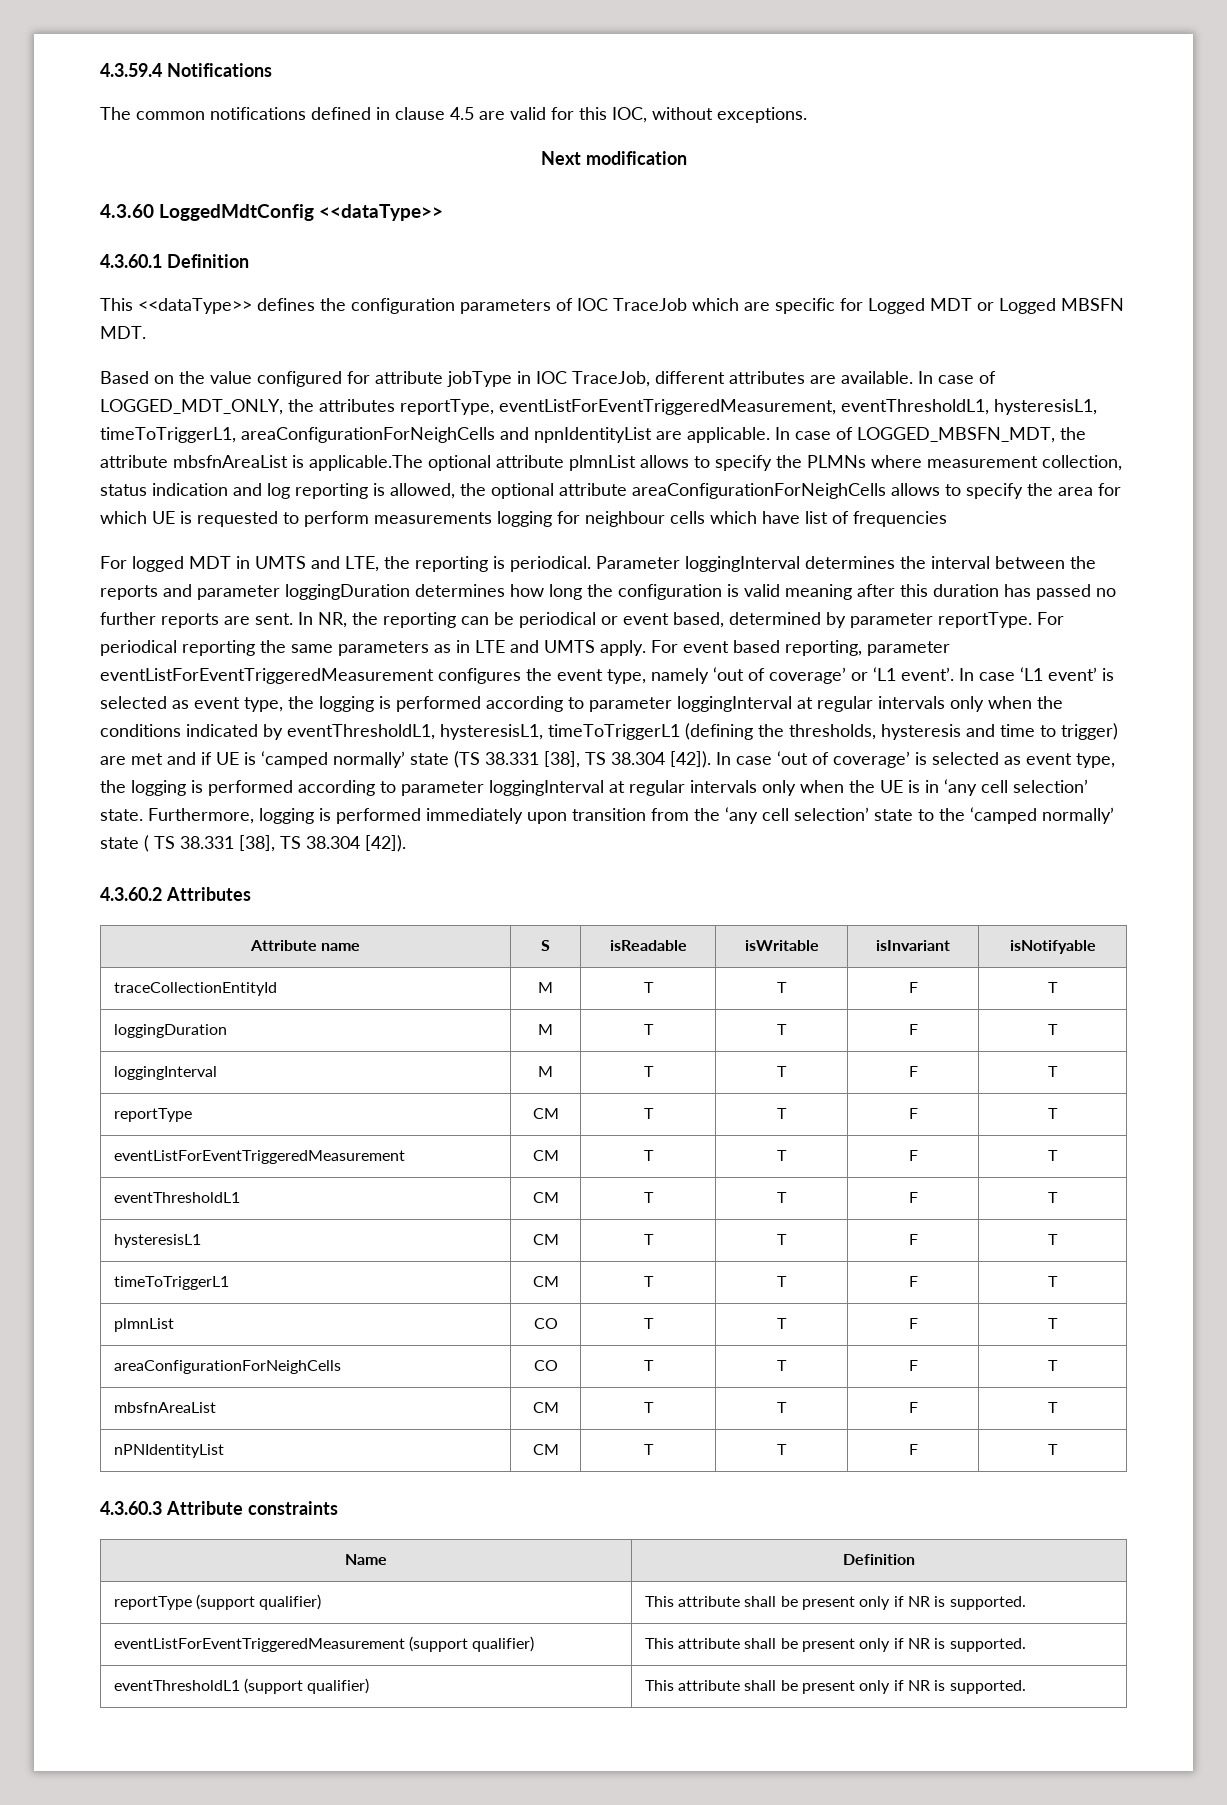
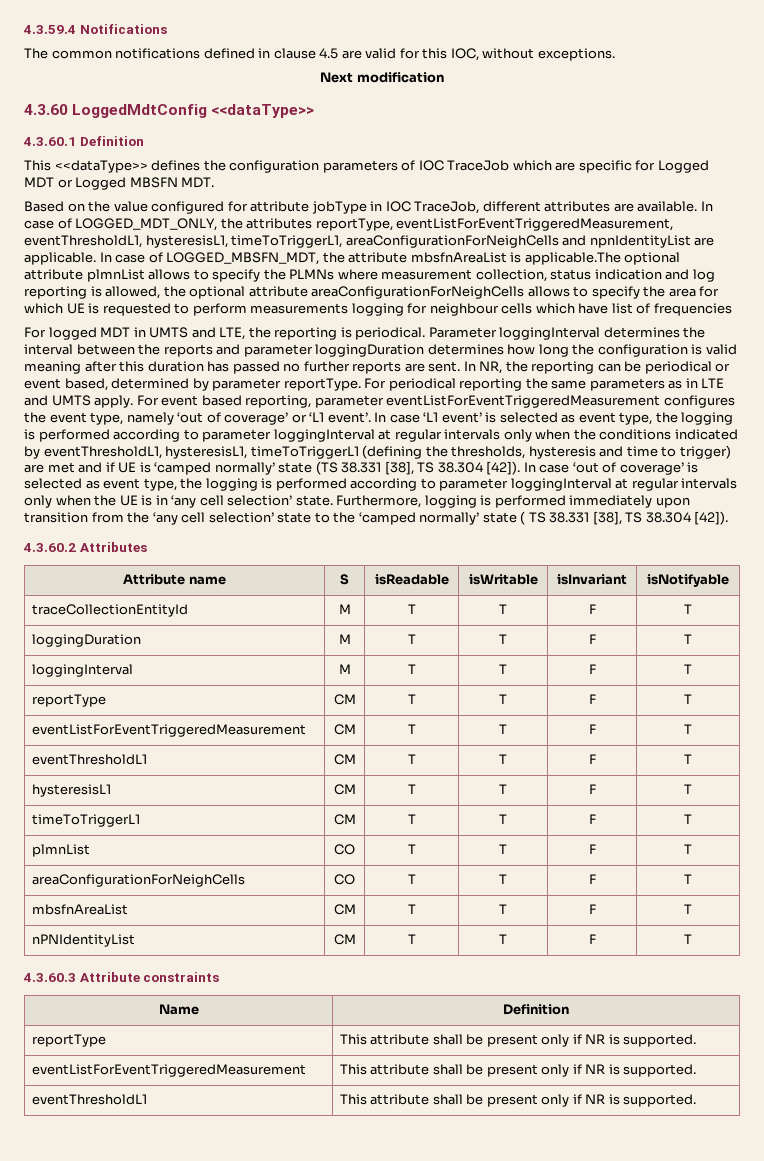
[196,1594,322,1610] (support qualifier) -> (106, 1040) none
[409,1636,535,1652] (support qualifier) -> (306, 1070) none
[244,1678,370,1694] (support qualifier) -> (147, 1099) none

